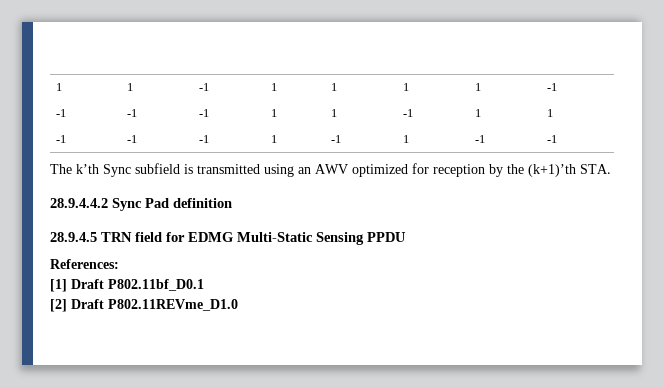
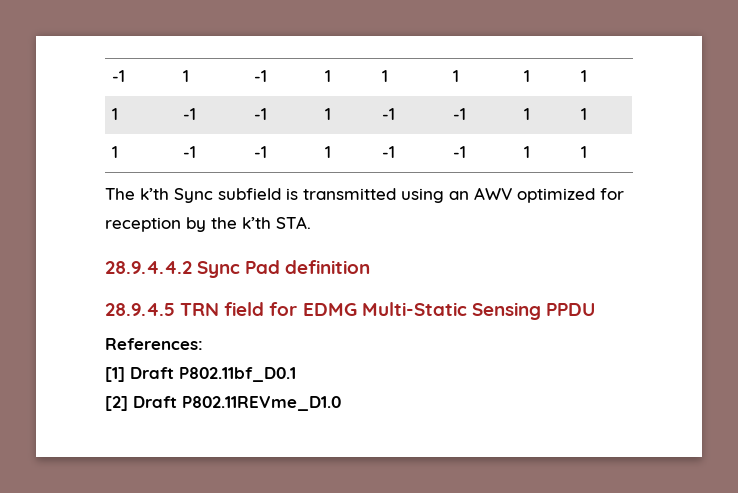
[56,83,63,91] 1 -> [111,70,125,82] -1
[547,83,558,91] [56,109,67,117] [127,109,138,117] [199,109,210,117] [271,109,278,117] [331,109,338,117] [403,109,414,117] [475,109,482,117] [547,109,554,117] [56,135,67,143] [127,135,138,143] [199,135,210,143] [271,135,278,143] [331,135,342,143] [403,135,410,143] [475,135,486,143] [547,135,558,143] | -1 // -1 | -1 | -1 | 1 | 1 | -1 | 1 | 1 // -1 | -1 | -1 | 1 | -1 | 1 | -1 | -1 -> [580,70,587,82] [111,108,118,120] [182,108,196,120] [253,108,267,120] [324,108,331,120] [381,108,395,120] [452,108,466,120] [523,108,530,120] [580,108,587,120] [111,146,118,158] [182,146,196,158] [253,146,267,158] [324,146,331,158] [381,146,395,158] [452,146,466,158] [523,146,530,158] [580,146,587,158] | 1 // 1 | -1 | -1 | 1 | -1 | -1 | 1 | 1 // 1 | -1 | -1 | 1 | -1 | -1 | 1 | 1
[528,164,576,177] (k+1)’th -> [242,217,271,229] k’th

